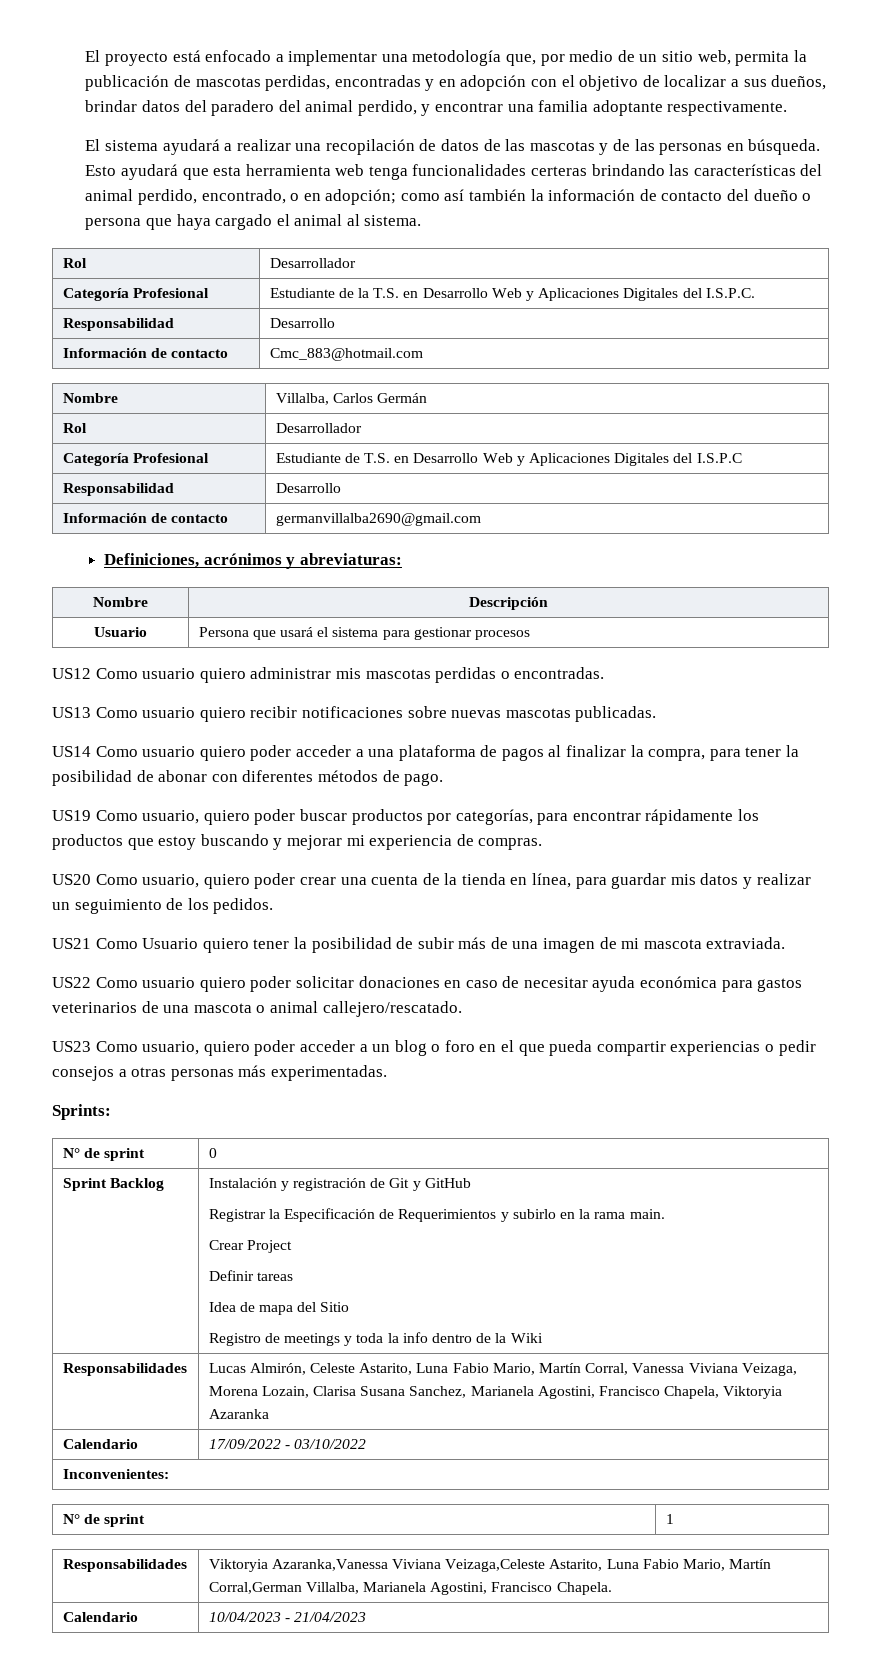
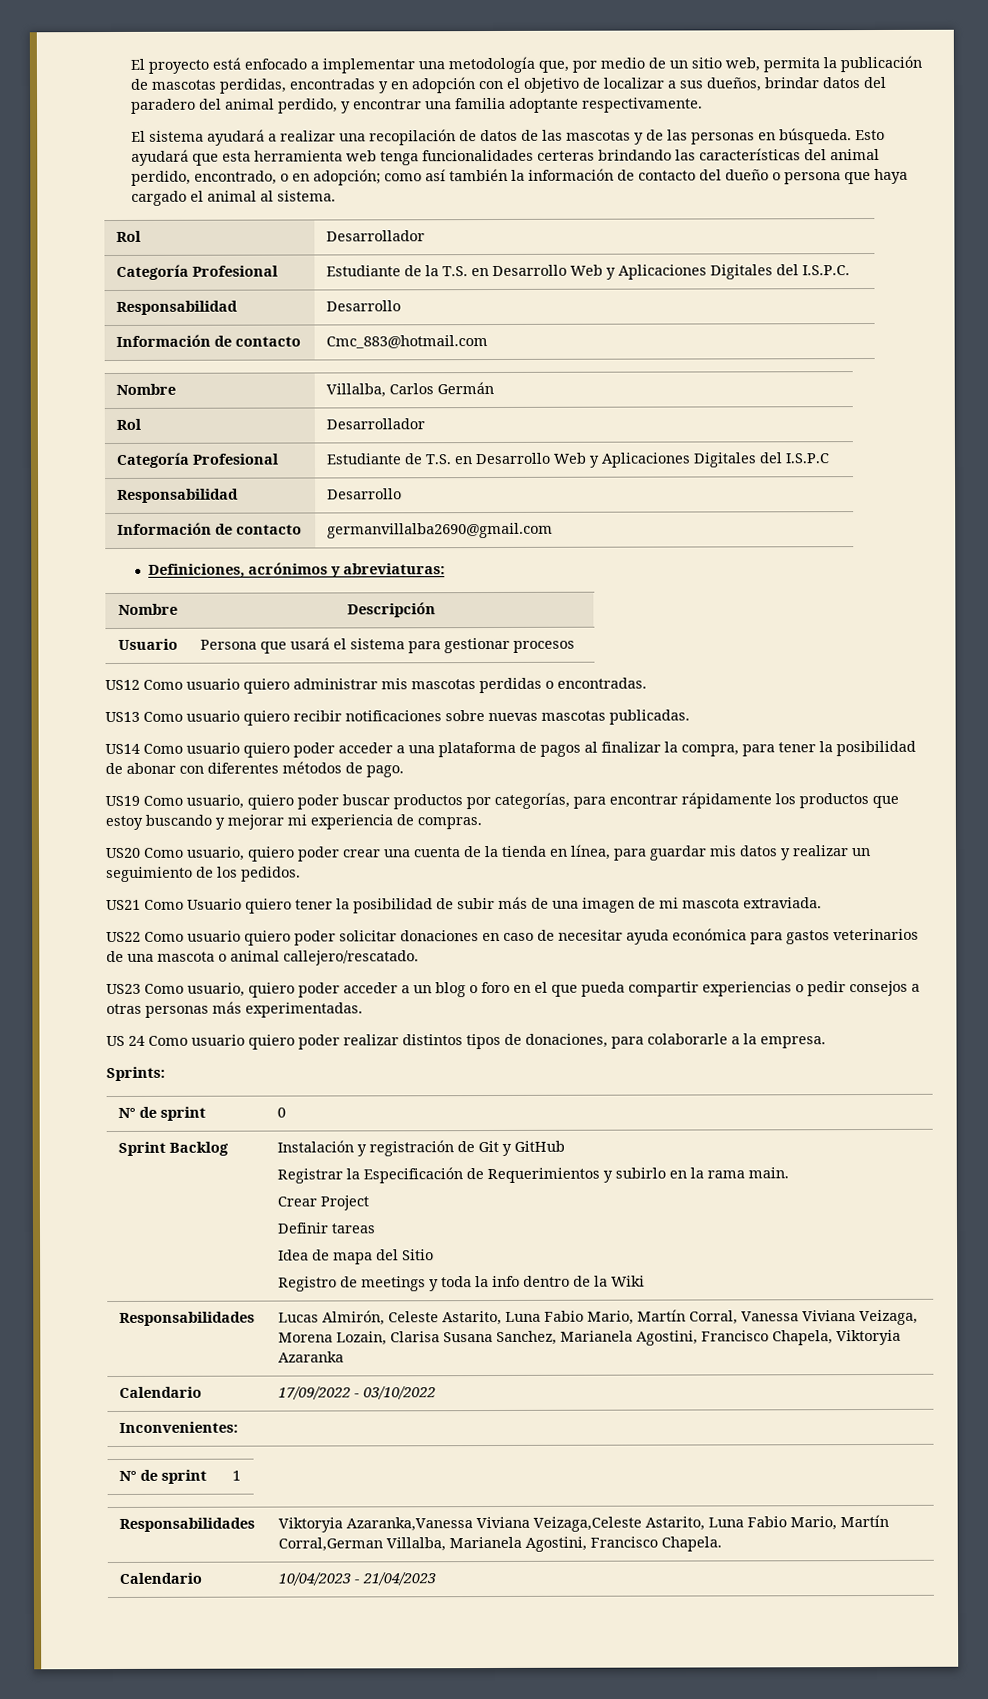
(387, 1073) none -> [106,1033,826,1050] // US 24 Como usuario quiero poder realizar distintos tipos de donaciones, para colaborarle a la empresa.

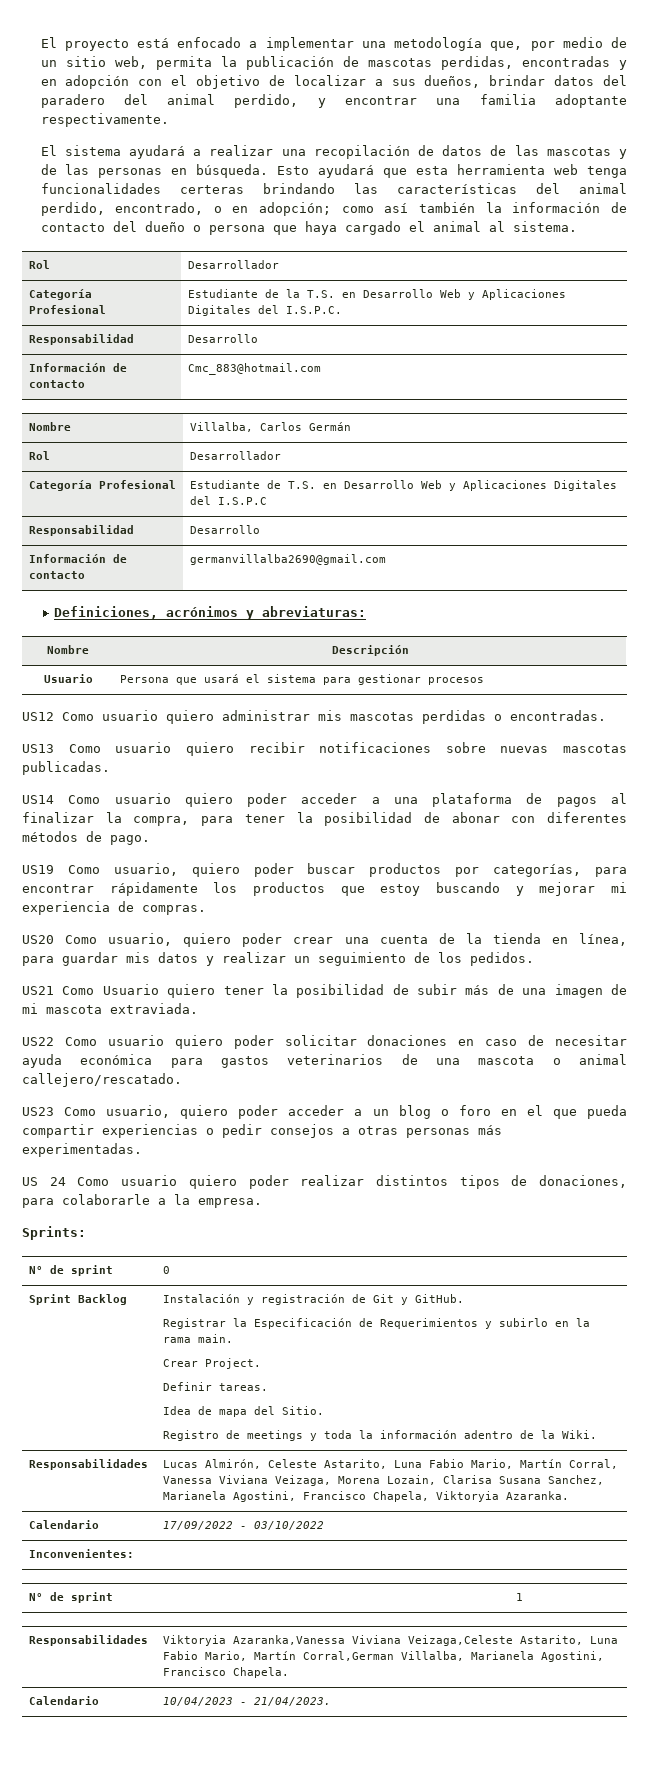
[513,1140,565,1152] GitHub -> [415,1294,465,1303] GitHub.
[319,1195,369,1211] Project -> [205,1358,262,1369] Project.
[330,1223,376,1234] tareas -> [219,1383,269,1391] tareas.
[401,1249,434,1261] Sitio -> [282,1406,325,1415] Sitio.
[491,1275,645,1288] info dentro de la Wiki -> [380,1430,598,1439] información adentro de la Wiki.
[277,1351,344,1363] Azaranka -> [506,1491,570,1500] Azaranka.
[361,1572,436,1586] 21/04/2023 -> [254,1697,332,1706] 21/04/2023.

